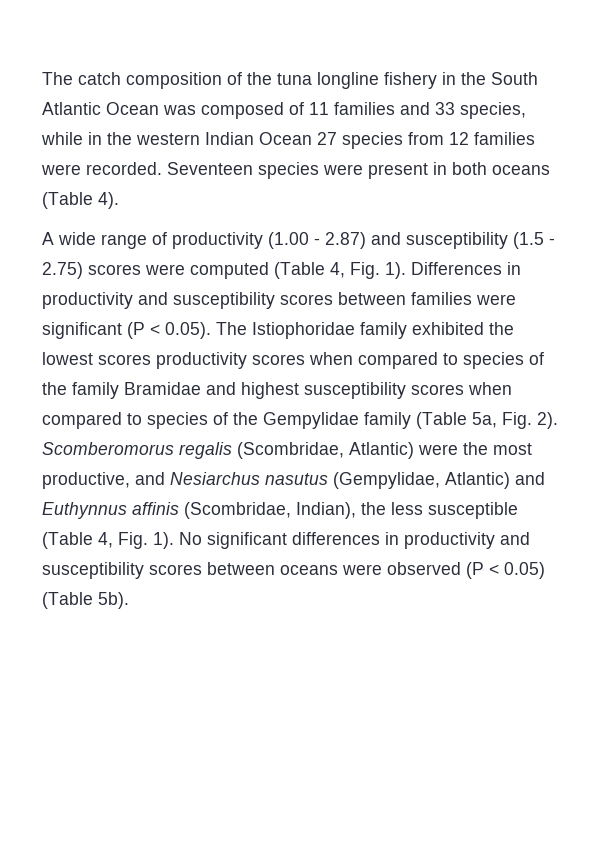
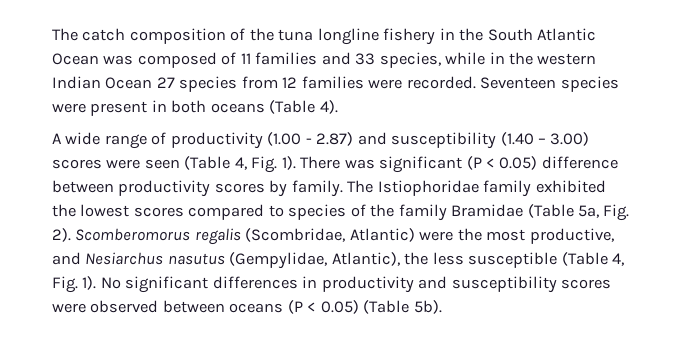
[513,232,555,249] [42,262,521,279] [42,292,516,309] [42,322,211,339] (1.5 - 2.75) scores were computed (Table 4, Fig. 1). Differences in productivity and susceptibility scores between families were significant (P < 0.05). -> [500,132,590,146] [52,156,618,173] [52,180,343,197] (1.40 – 3.00) scores were seen (Table 4, Fig. 1). There was significant (P < 0.05) difference between productivity scores by family.
[156,352,353,369] productivity scores when -> (184, 212) none
[206,382,512,399] [42,412,411,429] and highest susceptibility scores when compared to species of the Gempylidae family -> (524, 210) none
[445,472,545,489] [42,502,356,519] Atlantic) and Euthynnus affinis (Scombridae, Indian), -> [331,252,400,266] Atlantic),
[207,562,461,575] between oceans were observed -> [52,300,284,313] were observed between oceans

